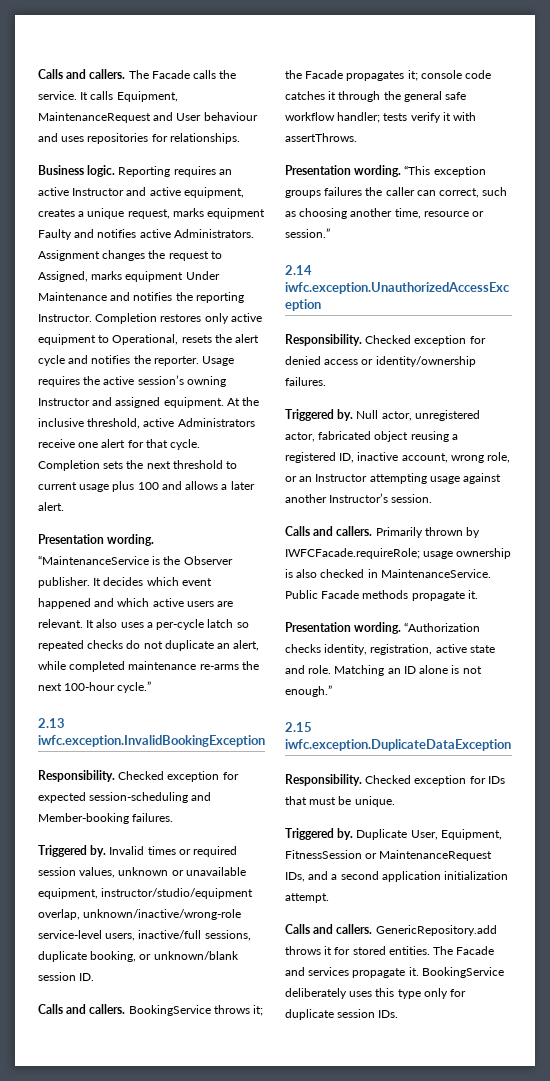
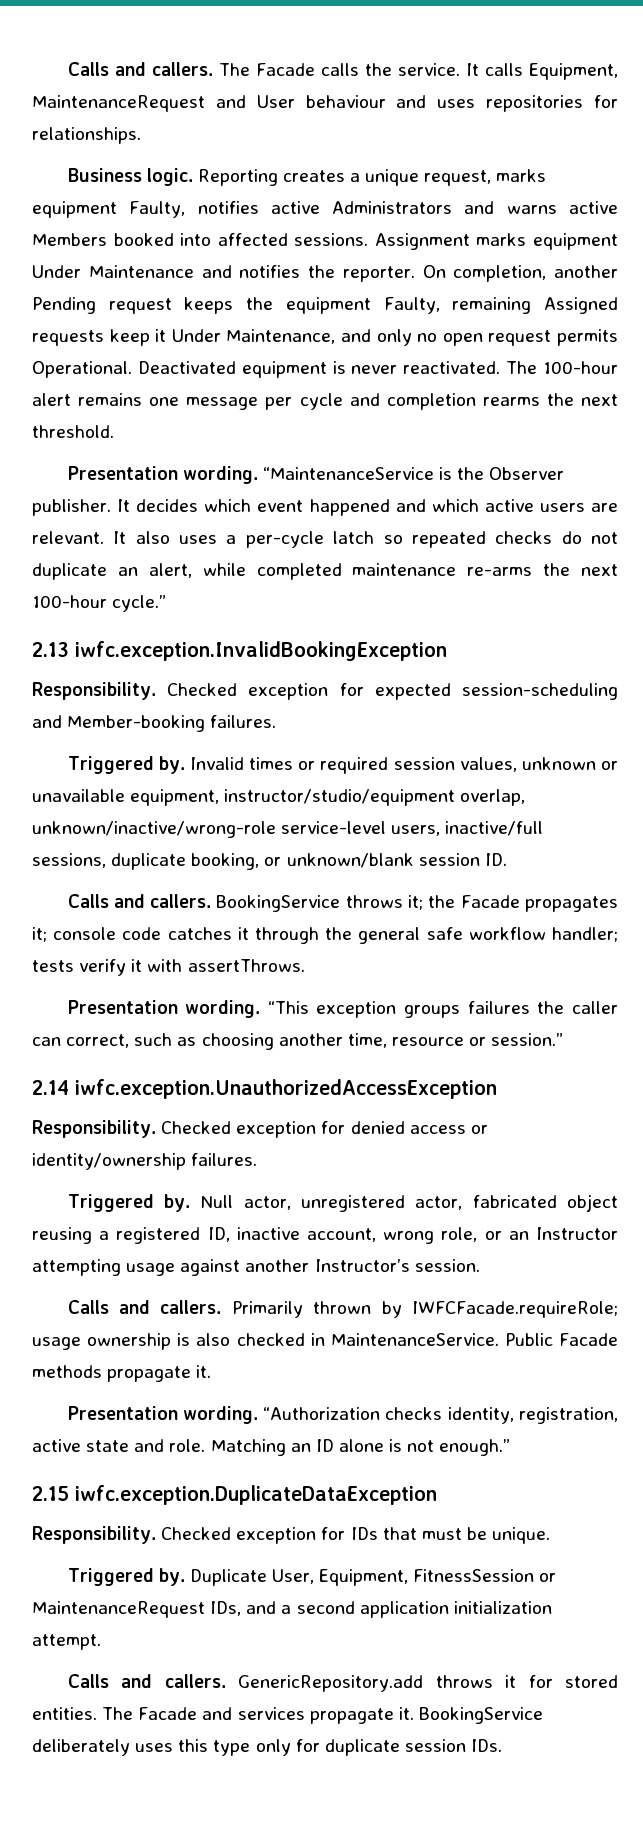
[173,166,232,177] [38,187,244,198] requires an active Instructor and active equipment, -> (278, 177) none
[38,229,254,240] [38,250,222,261] [38,271,88,282] Faulty and notifies active Administrators. Assignment changes the request to Assigned, -> [129,201,618,218] [32,233,470,250] Faulty, notifies active Administrators and warns active Members booked into affected sessions. Assignment
[195,292,244,303] [38,313,262,324] [38,334,260,345] [38,355,235,366] [38,375,226,387] [38,397,260,408] [38,418,255,429] [38,439,201,450] [38,460,238,471] [38,481,255,492] [38,502,64,511] reporting Instructor. Completion restores only active equipment to Operational, resets the alert cycle and notifies the reporter. Usage requires the active session’s owning Instructor and assigned equipment. At the inclusive threshold, active Administrators receive one alert for that cycle. Completion sets the next threshold to current usage plus 100 and allows a later alert. -> [342,265,618,282] [32,297,618,314] [32,329,619,346] [32,361,619,378] [32,393,619,410] [32,425,114,438] reporter. On completion, another Pending request keeps the equipment Faulty, remaining Assigned requests keep it Under Maintenance, and only no open request permits Operational. Deactivated equipment is never reactivated. The 100-hour alert remains one message per cycle and completion rearms the next threshold.

